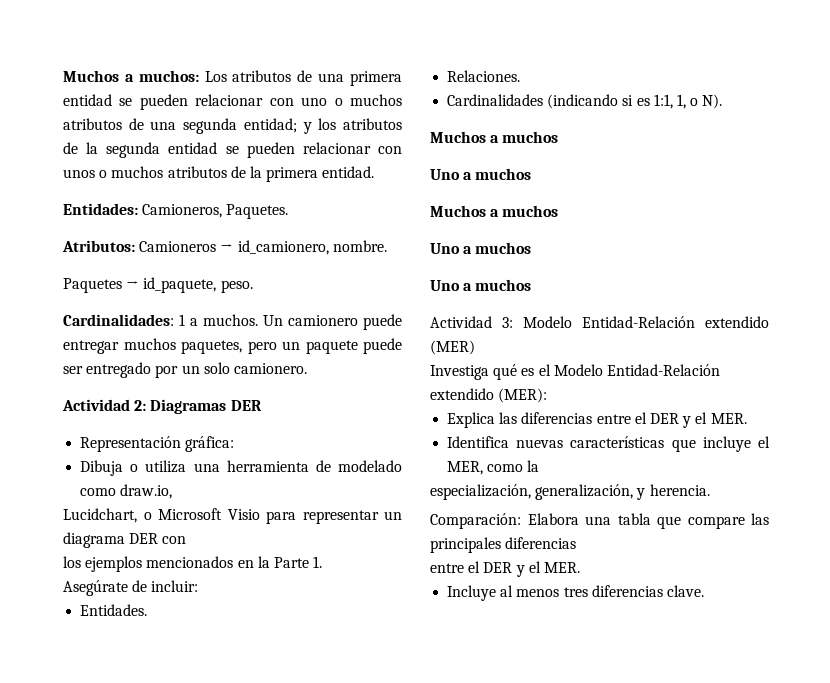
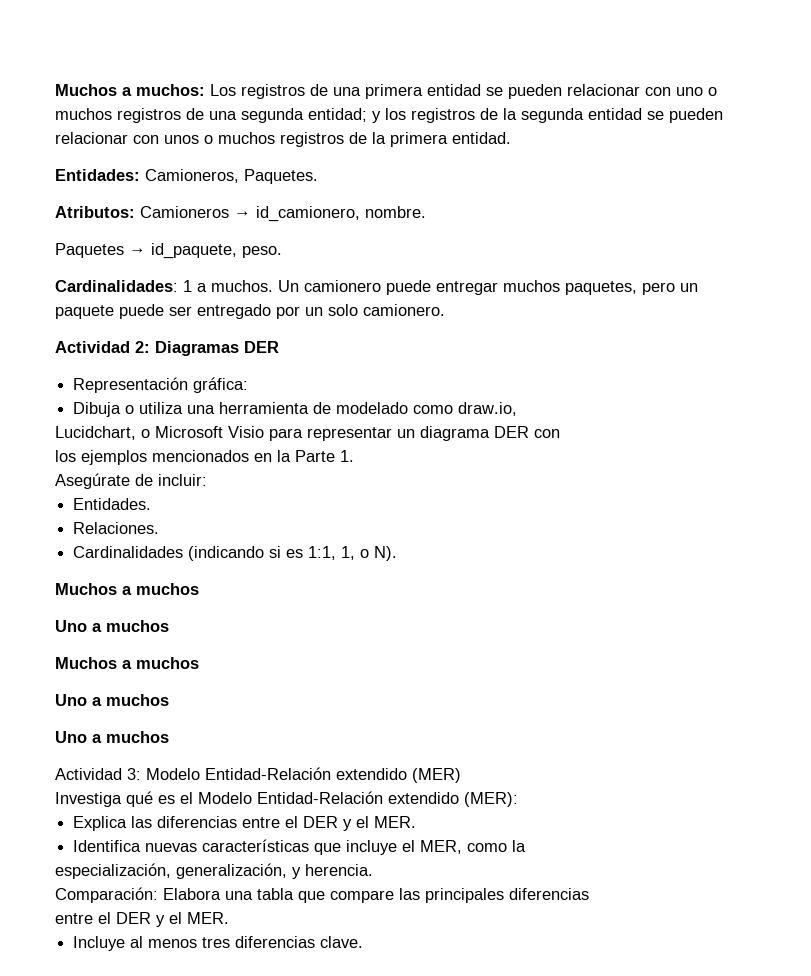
[232,70,292,82] atributos -> [241,84,305,99] registros
[63,118,122,130] atributos -> [117,108,181,123] registros
[343,118,402,130] atributos -> [411,108,475,123] registros
[167,166,227,178] atributos -> [280,132,344,147] registros

